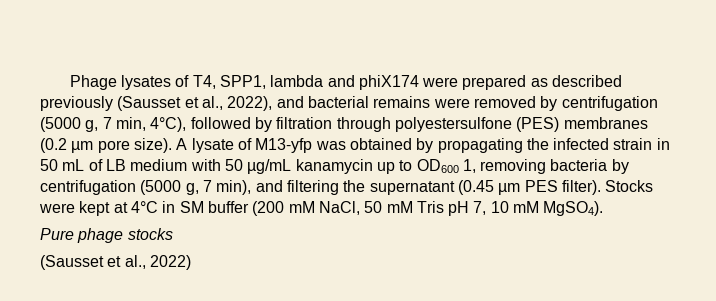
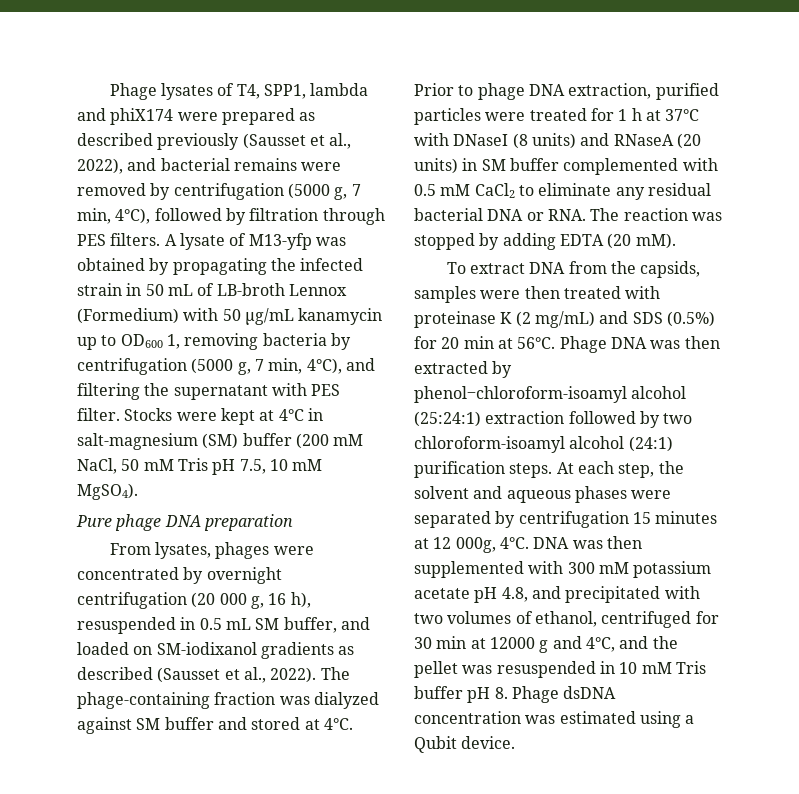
[394,117,648,132] [40,138,172,153] polyestersulfone (PES) membranes (0.2 µm pore size). -> [77,233,161,246] PES filters.
[105,159,188,171] LB medium -> [216,283,347,296] [77,308,179,324] LB-broth Lennox (Formedium)
[216,180,252,195] min), -> [268,358,342,374] min, 4°C),
[457,180,601,195] (0.45 µm PES filter). -> [271,383,341,396] [77,408,120,421] with PES filter.
[179,201,204,213] SM -> [77,433,239,450] salt-magnesium (SM)
[473,201,487,215] 7, -> [239,459,266,474] 7.5,
[127,228,173,240] [40,255,191,270] stocks // (Sausset et al., 2022) -> [164,514,293,531] [109,542,314,559] [77,567,282,584] [77,592,311,609] [77,617,370,634] [77,642,355,659] [77,667,350,683] [77,692,379,709] [77,717,353,734] [414,83,719,100] [414,108,700,125] [414,133,701,149] [414,158,718,175] [414,183,711,200] [414,208,722,221] [414,233,676,250] [446,261,701,278] [414,286,661,303] [414,311,715,328] [414,336,720,353] [414,361,513,378] [414,386,687,403] [414,411,693,428] [414,436,673,453] [414,461,684,478] [414,486,672,503] [414,511,718,528] [414,536,642,553] [414,561,712,578] [414,586,700,603] [414,611,719,628] [414,636,678,653] [414,661,706,678] [414,686,617,703] [414,711,695,728] [414,736,516,753] DNA preparation // From lysates, phages were concentrated by overnight centrifugation (20 000 g, 16 h), resuspended in 0.5 mL SM buffer, and loaded on SM-iodixanol gradients as described (Sausset et al., 2022). The phage-containing fraction was dialyzed against SM buffer and stored at 4°C. Prior to phage DNA extraction, purified particles were treated for 1 h at 37°C with DNaseI (8 units) and RNaseA (20 units) in SM buffer complemented with 0.5 mM CaCl2 to eliminate any residual bacterial DNA or RNA. The reaction was stopped by adding EDTA (20 mM). // To extract DNA from the capsids, samples were then treated with proteinase K (2 mg/mL) and SDS (0.5%) for 20 min at 56°C. Phage DNA was then extracted by phenol‒chloroform-isoamyl alcohol (25:24:1) extraction followed by two chloroform-isoamyl alcohol (24:1) purification steps. At each step, the solvent and aqueous phases were separated by centrifugation 15 minutes at 12 000g, 4°C. DNA was then supplemented with 300 mM potassium acetate pH 4.8, and precipitated with two volumes of ethanol, centrifuged for 30 min at 12000 g and 4°C, and the pellet was resuspended in 10 mM Tris buffer pH 8. Phage dsDNA concentration was estimated using a Qubit device.

